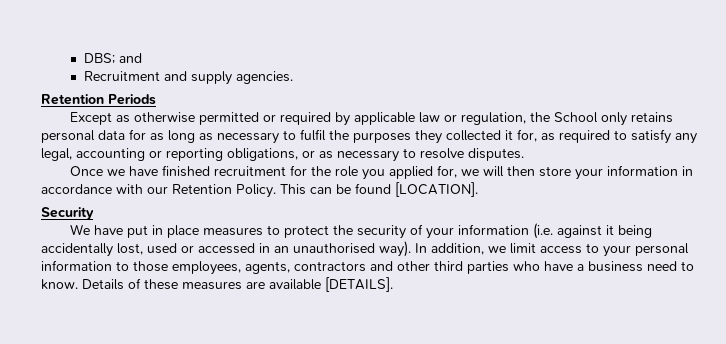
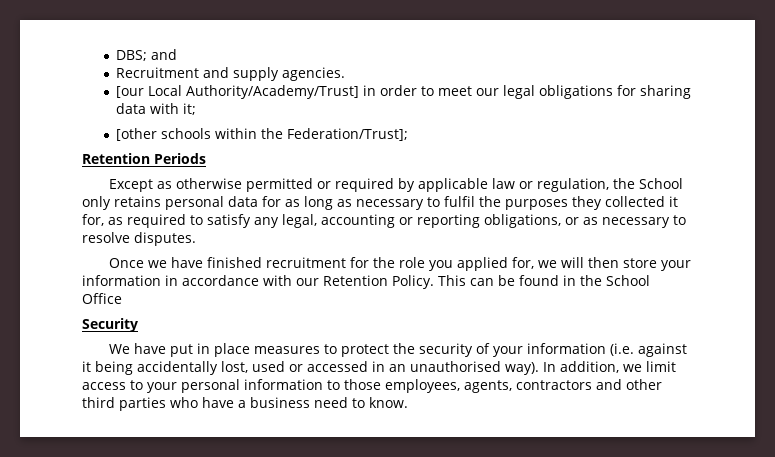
(293, 77) none -> [116,85,692,99] [116,103,197,115] [116,128,409,141] // [our Local Authority/Academy/Trust] in order to meet our legal obligations for sharing data with it; // [other schools within the Federation/Trust];
[395,182,478,197] [LOCATION]. -> [563,275,650,286] [82,293,122,304] in the School Office
[82,277,393,292] Details of these measures are available [DETAILS]. -> (408, 402) none

